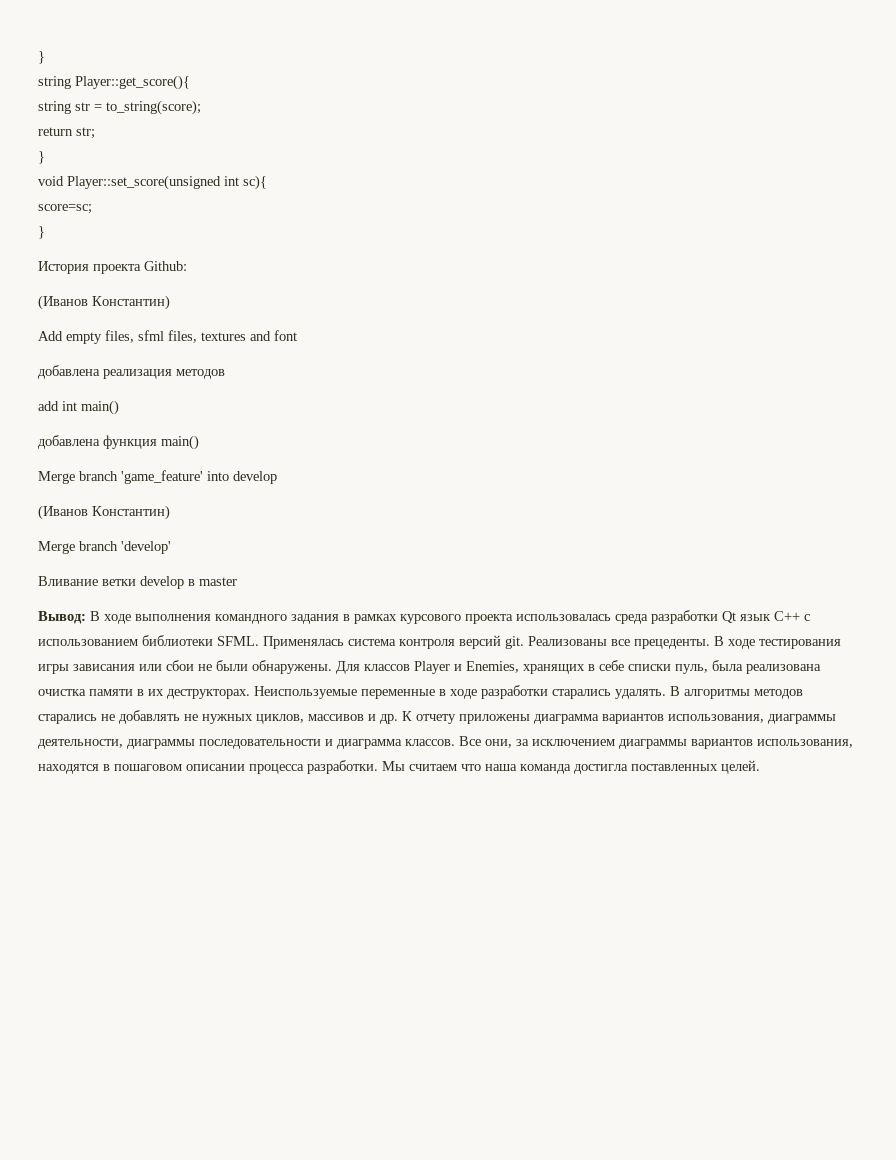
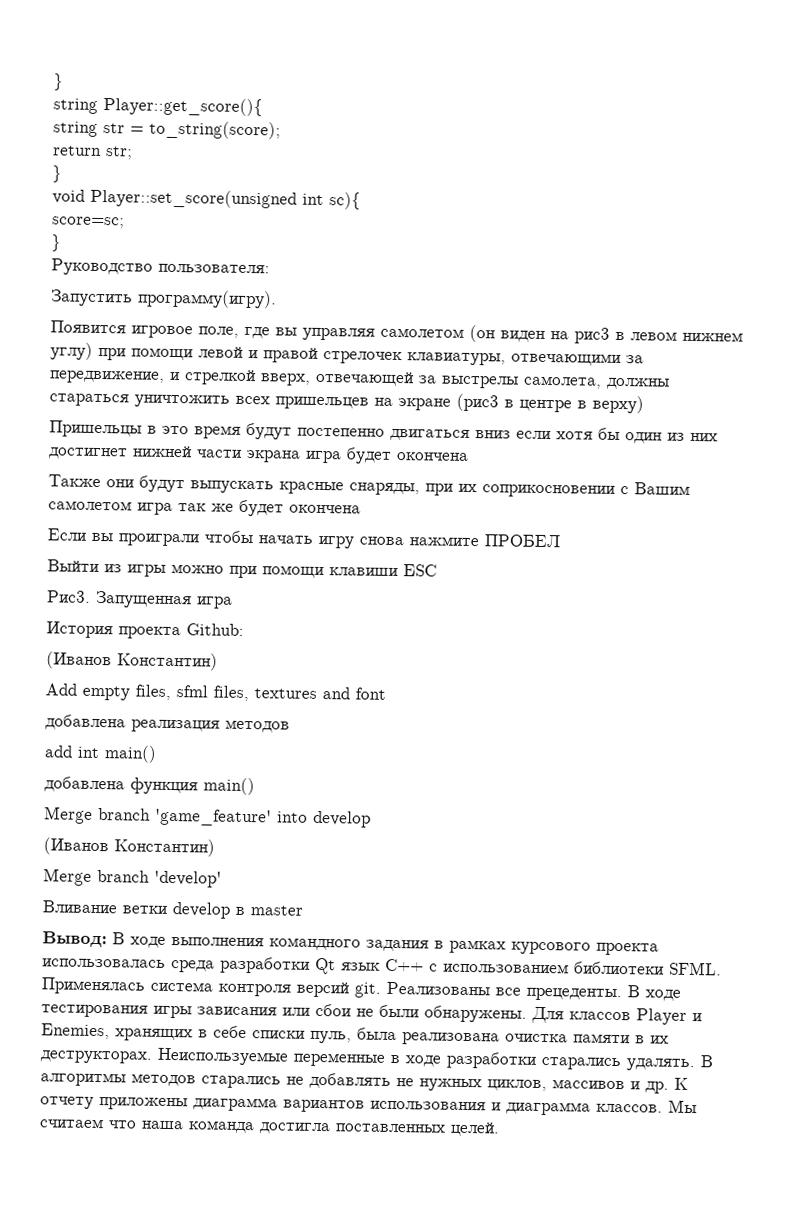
(45, 232) none -> [51,258,270,276] [51,289,277,309] [50,320,743,344] [50,342,644,366] [49,369,670,390] [49,393,644,414] [49,420,718,444] [48,445,469,464] [48,474,690,498] [48,499,361,517] [47,528,560,549] [47,559,437,579] [47,590,233,609] // Руководство пользователя: // Запустить программу(игру). // Появится игровое поле, где вы управляя самолетом (он виден на рис3 в левом нижнем углу) при помощи левой и правой стрелочек клавиатуры, отвечающими за передвижение, и стрелкой вверх, отвечающей за выстрелы самолета, должны стараться уничтожить всех пришельцев на экране (рис3 в центре в верху) // Пришельцы в это время будут постепенно двигаться вниз если хотя бы один из них достигнет нижней части экрана игра будет окончена // Также они будут выпускать красные снаряды, при их соприкосновении с Вашим самолетом игра так же будет окончена // Если вы проиграли чтобы начать игру снова нажмите ПРОБЕЛ // Выйти из игры можно при помощи клавиши ESC // Рис3. Запущенная игра
[668,714,836,724] [38,736,853,749] [38,760,378,774] использования, диаграммы деятельности, диаграммы последовательности и диаграмма классов. Все они, за исключением диаграммы вариантов использования, находятся в пошаговом описании процесса разработки. -> [370,1100,663,1116] использования и диаграмма классов.

